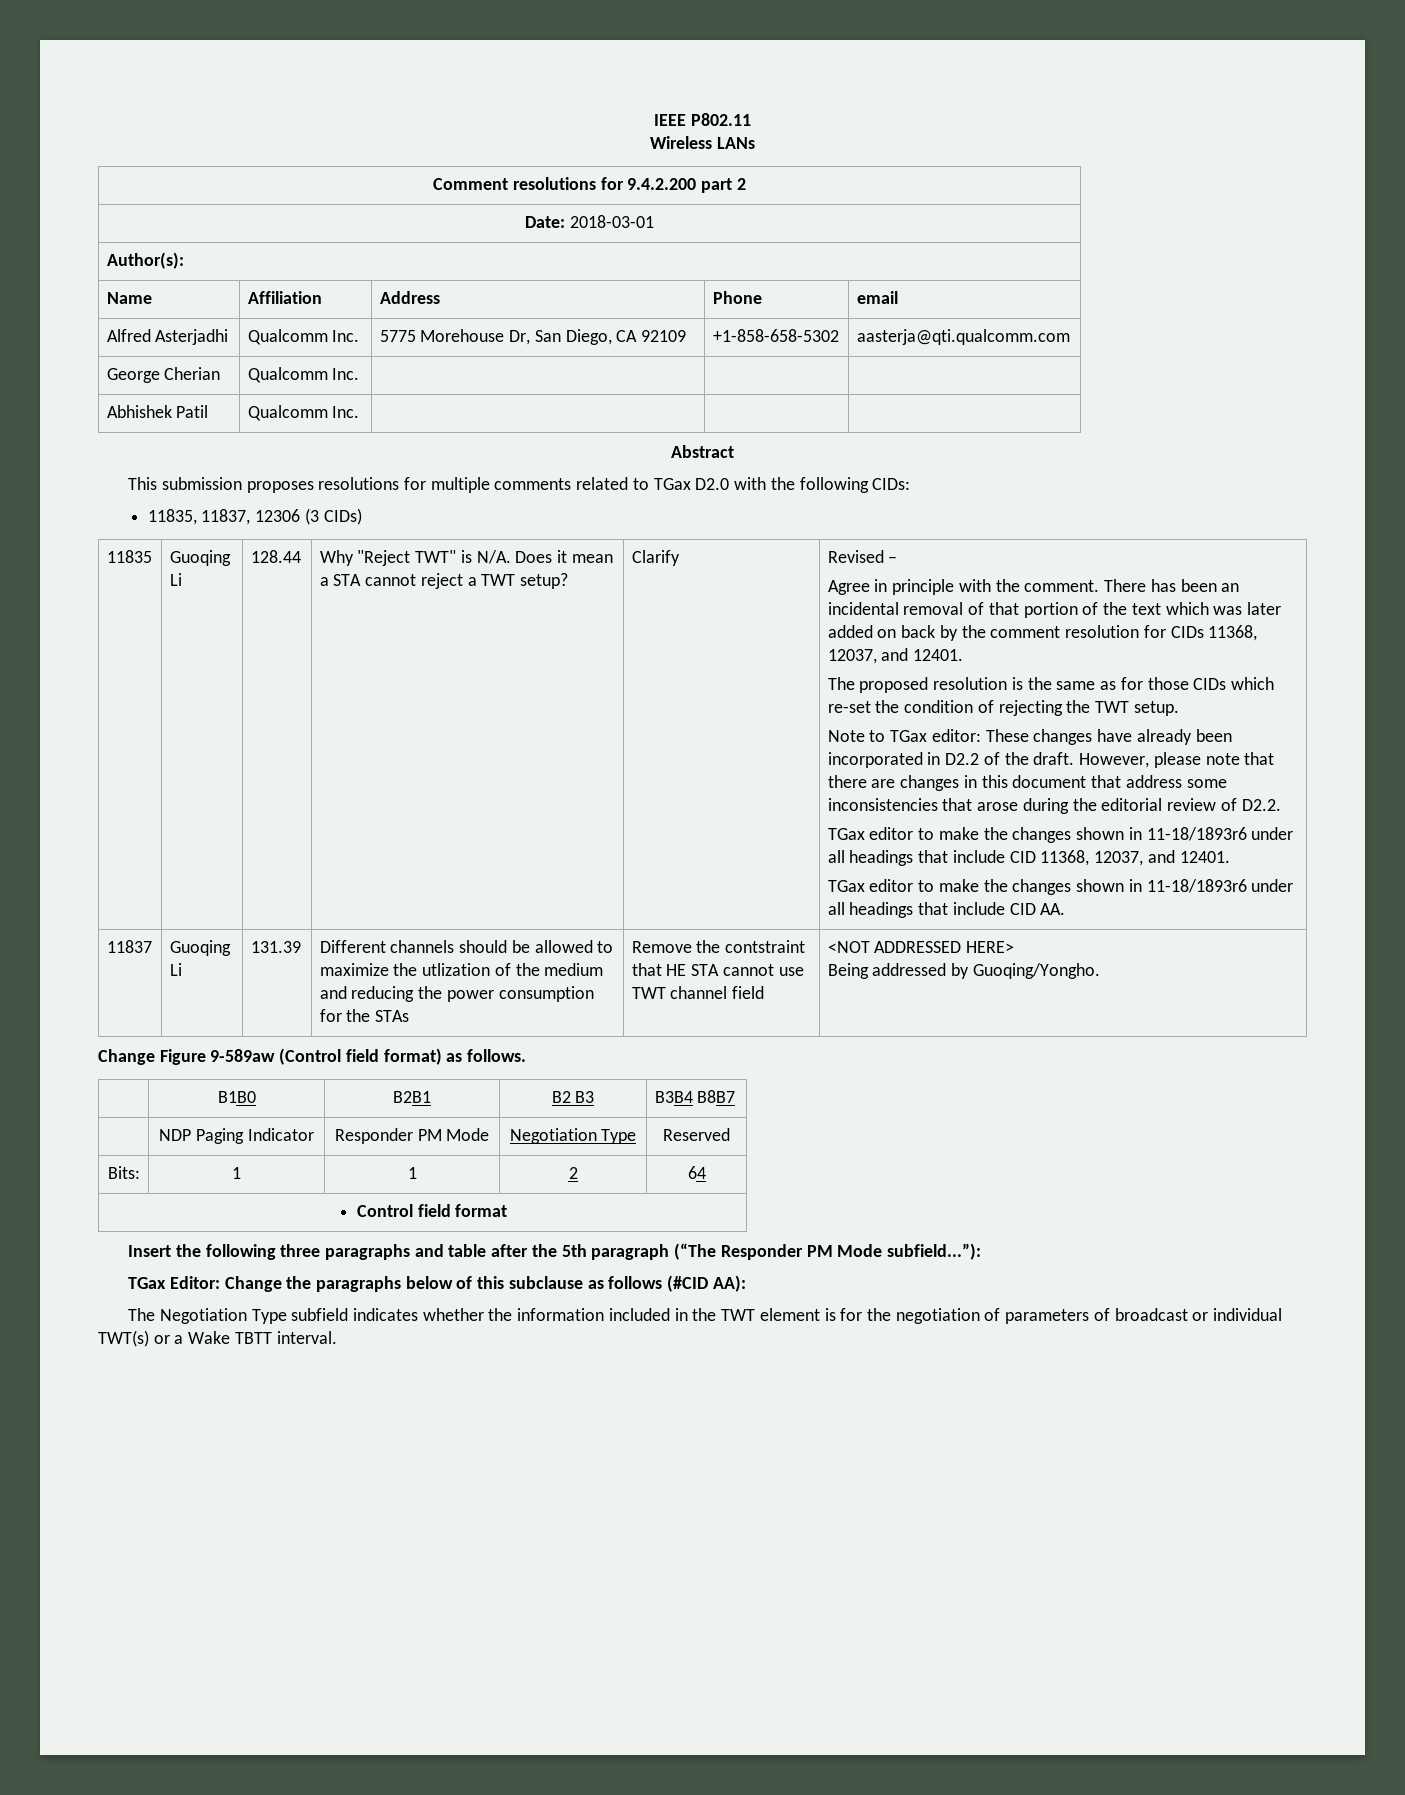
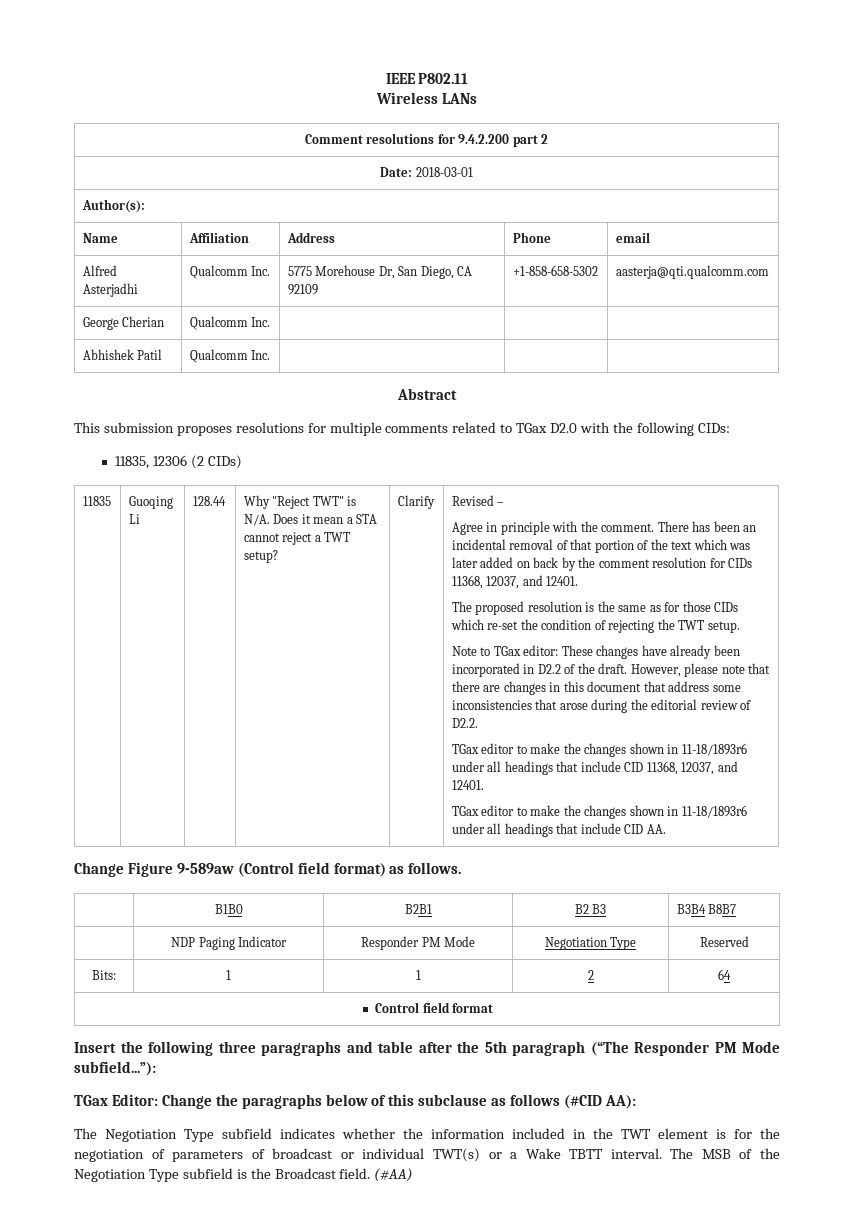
[201,508,319,525] 11837, 12306 (3 -> [152,455,204,469] 12306 (2
[106,940,152,953] [169,940,231,956] [169,963,182,976] [250,941,301,953] [319,940,614,953] [319,963,604,976] [319,986,594,1002] [319,1009,410,1022] [631,940,806,953] [631,963,804,976] [631,986,765,999] [827,941,1015,953] [827,963,1100,979] // 11837 | Guoqing Li | 131.39 | Different channels should be allowed to maximize the utlization of the medium and reducing the power consumption for the STAs | Remove the contstraint that HE STA cannot use TWT channel field | <NOT ADDRESSED HERE> // Being addressed by Guoqing/Yongho. -> (666, 829) none
(337, 1337) none -> [670,1148,780,1159] [74,1168,414,1182] The MSB of the Negotiation Type subfield is the Broadcast field. (#AA)

